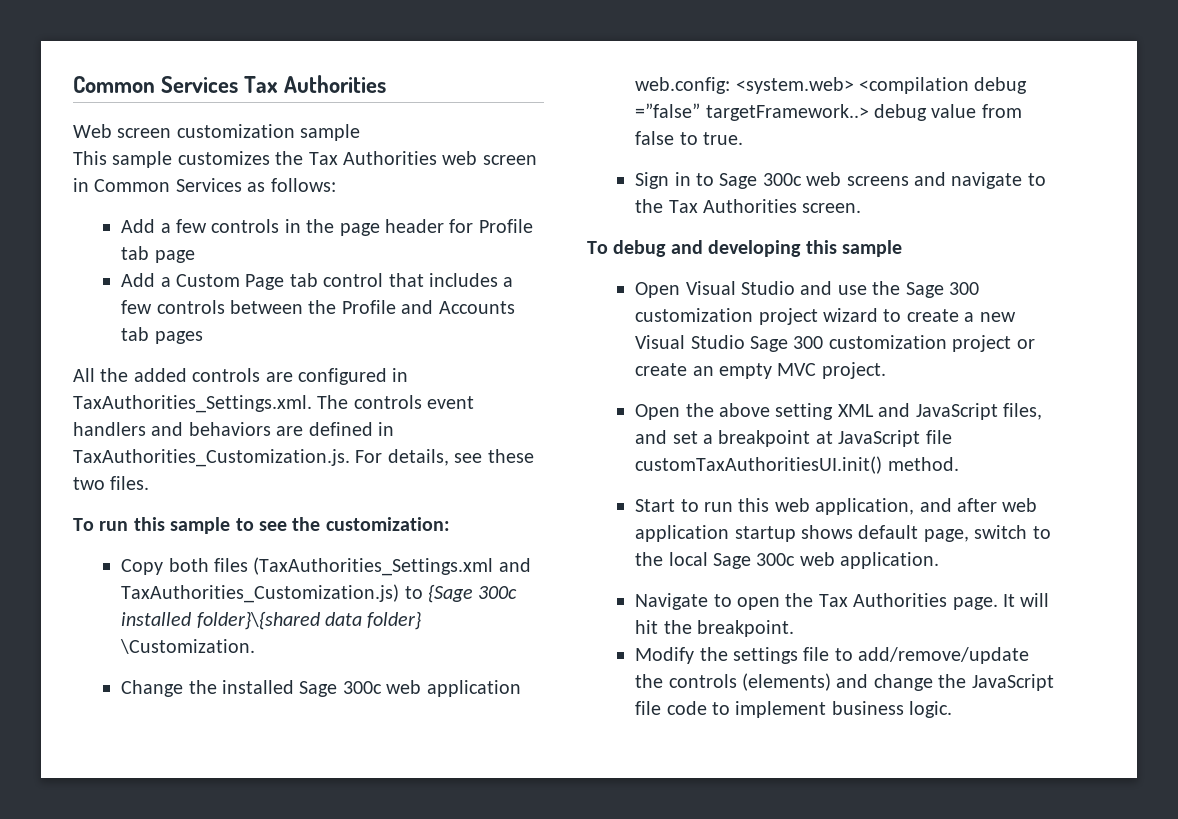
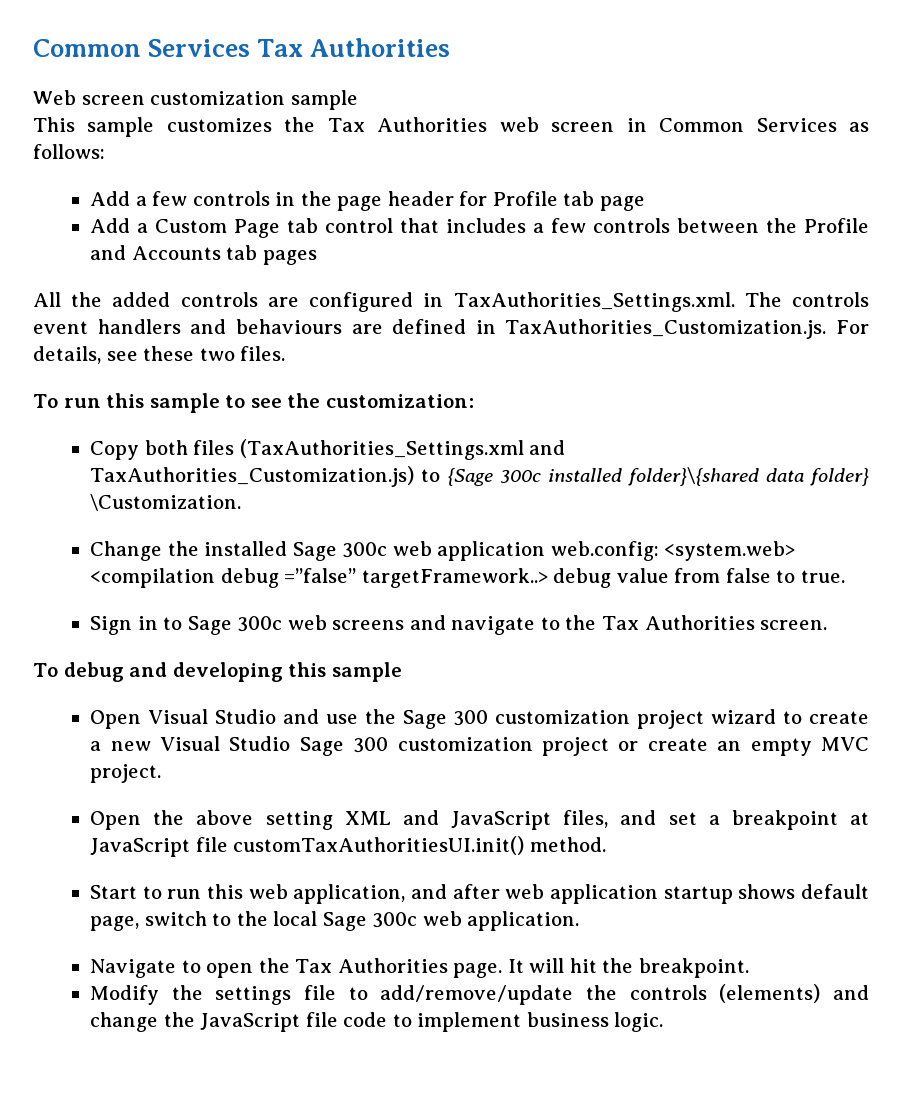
[188,422,271,436] behaviors -> [235,319,342,334] behaviours

